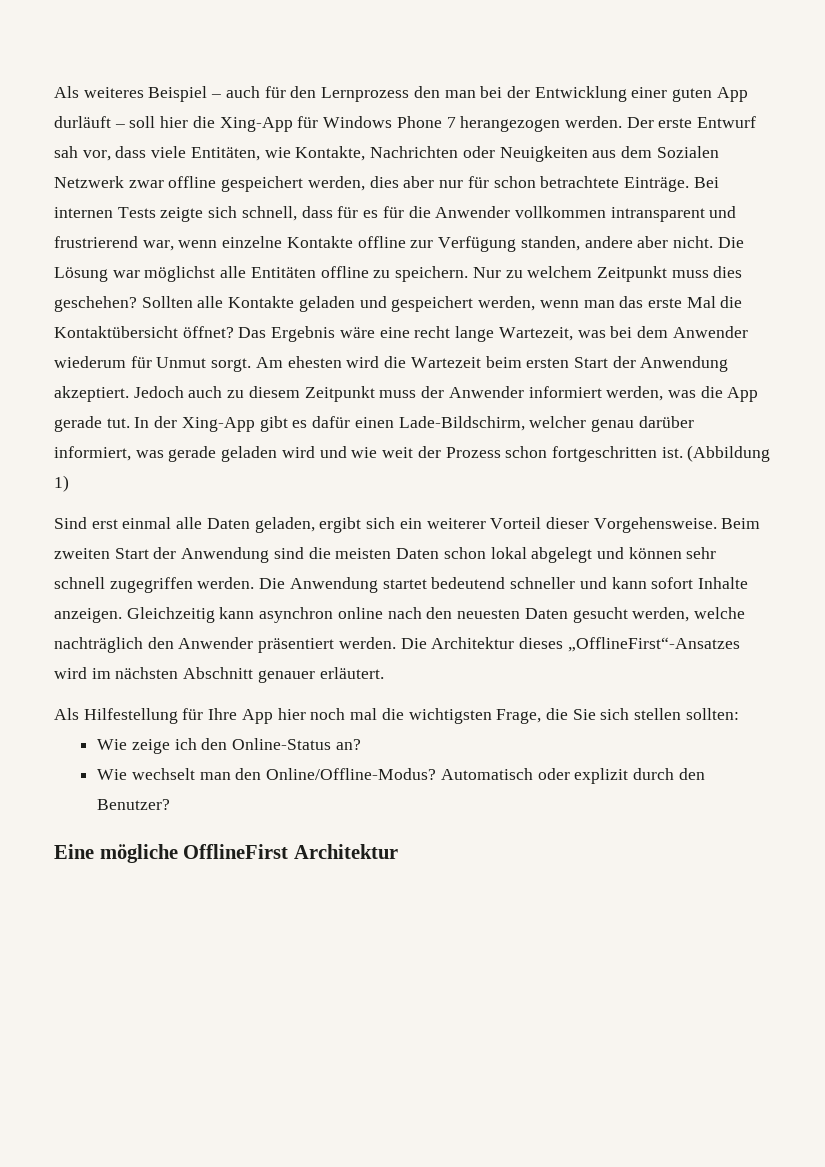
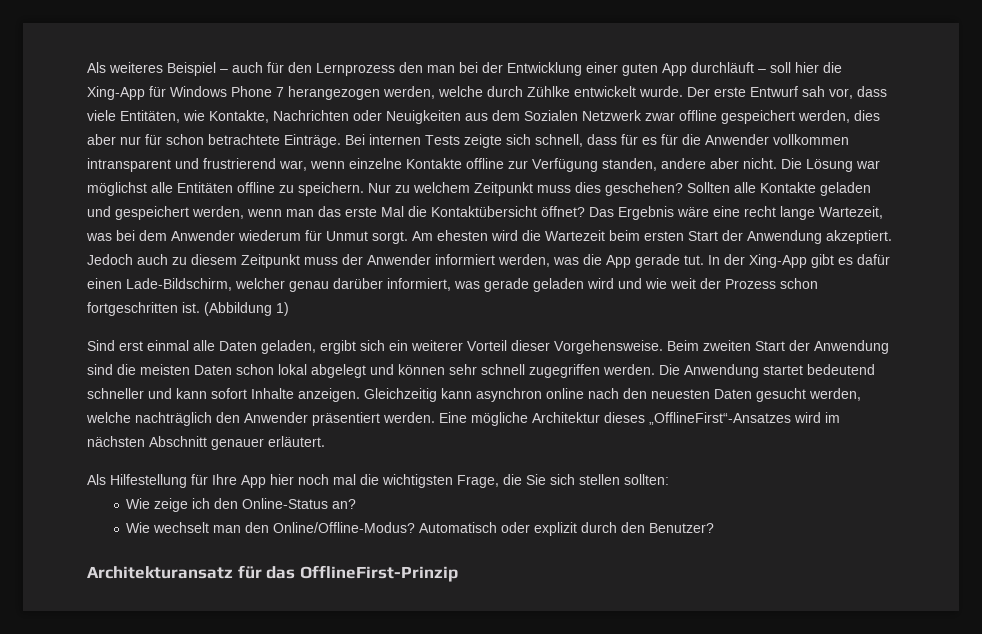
[54,116,111,128] durläuft -> [691,62,754,73] durchläuft
[564,116,622,128] werden. -> [383,86,683,99] werden, welche durch Zühlke entwickelt wurde.
[400,638,427,649] Die -> [439,412,528,426] Eine mögliche
[54,844,398,863] Eine mögliche OfflineFirst Architektur -> [87,565,458,582] Architekturansatz für das OfflineFirst-Prinzip

